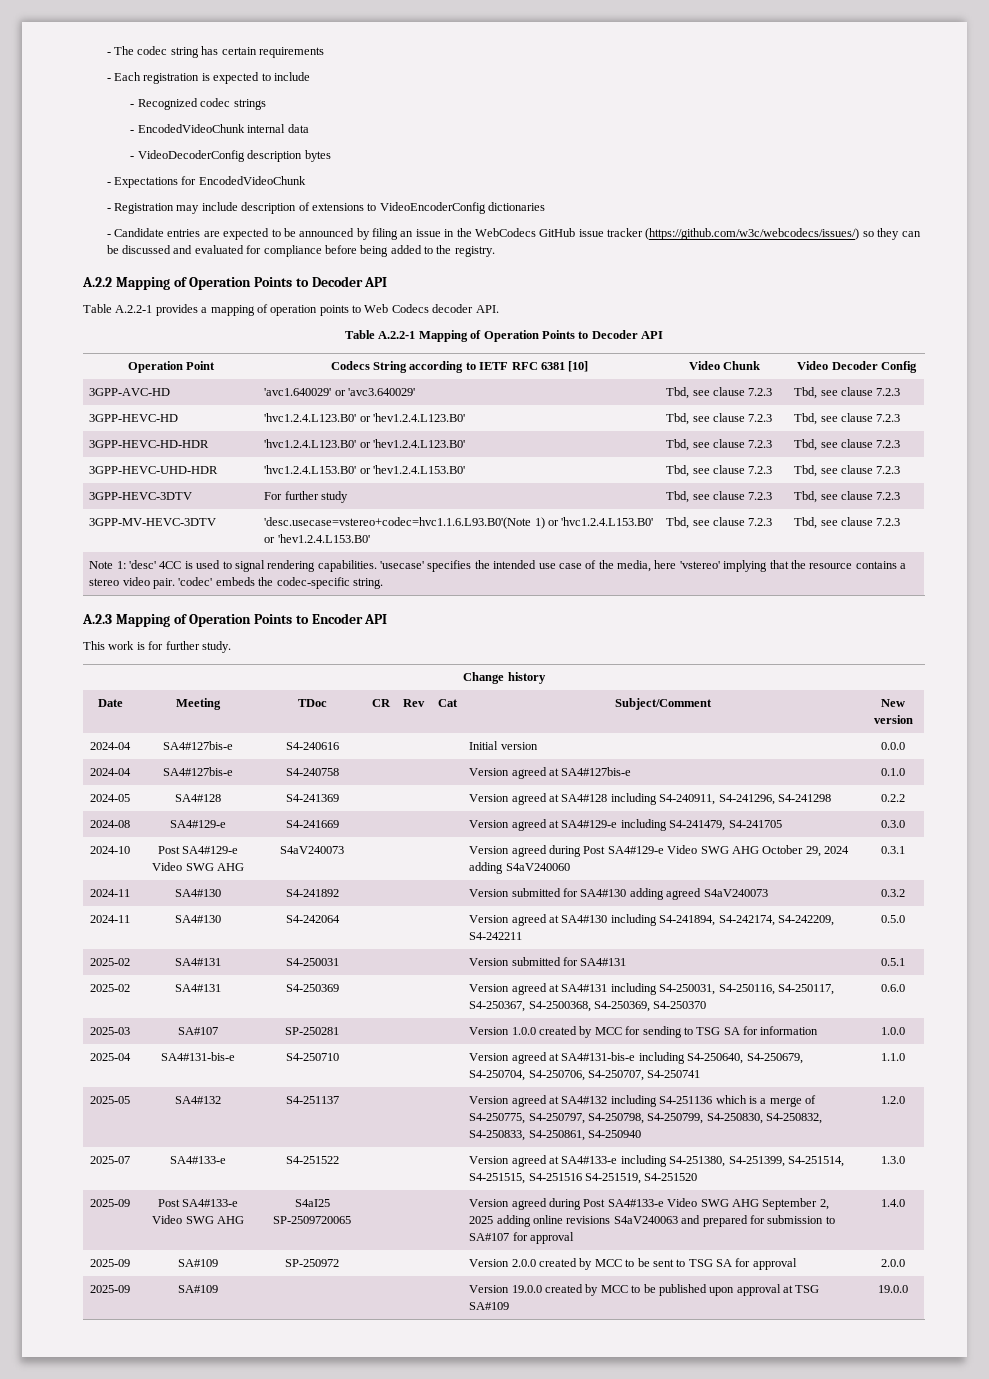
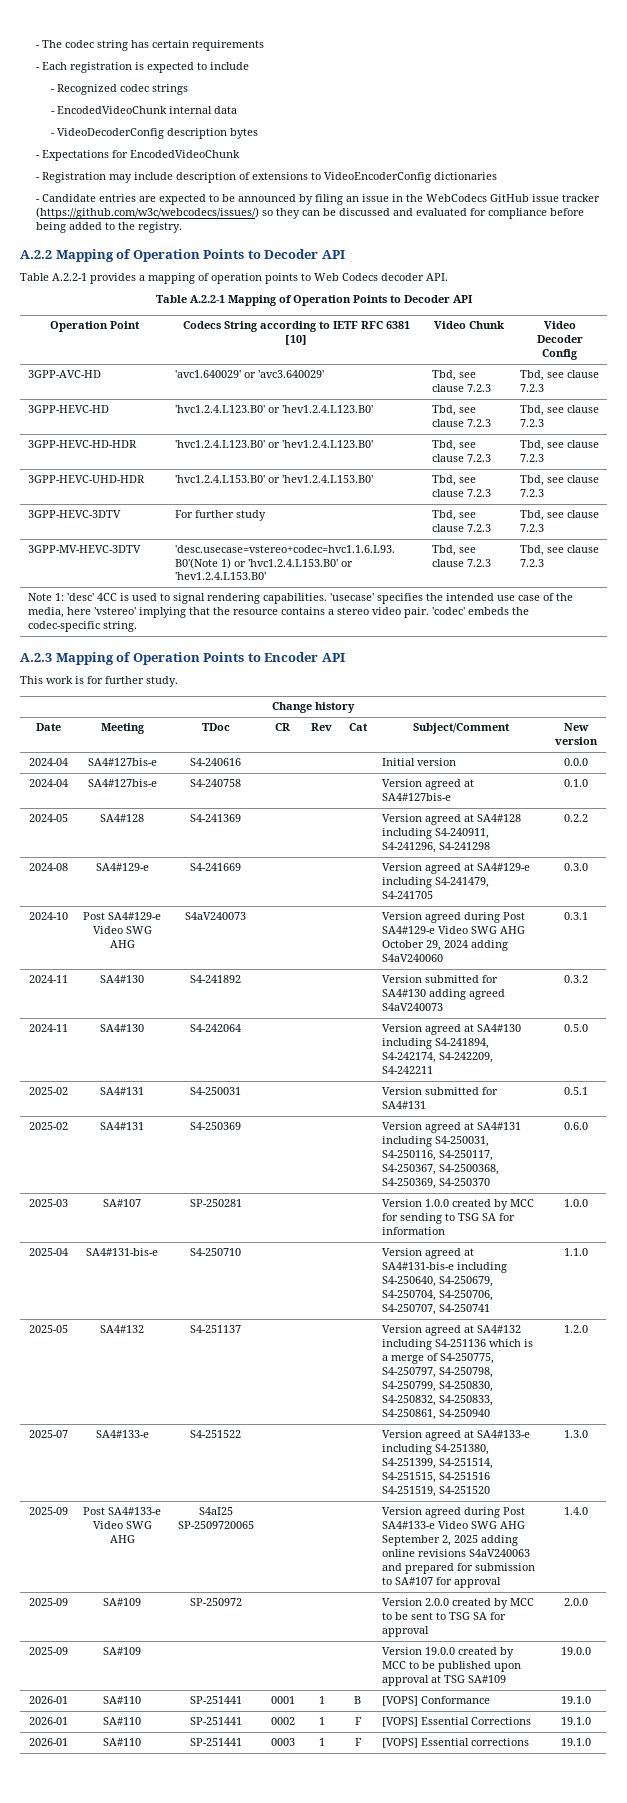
(908, 1289) none -> [28,1696,68,1704] [103,1696,141,1704] [189,1696,242,1704] [270,1696,295,1704] [318,1696,325,1704] [354,1696,361,1704] [381,1696,490,1706] [561,1696,591,1704] [28,1717,68,1725] [103,1717,141,1725] [189,1717,242,1725] [270,1717,295,1725] [318,1717,325,1725] [354,1717,362,1725] [381,1717,531,1727] [561,1717,591,1725] [28,1738,68,1746] [103,1738,141,1746] [189,1738,242,1746] [270,1738,295,1746] [318,1738,325,1746] [354,1738,362,1746] [381,1738,529,1748] [561,1738,591,1746] // 2026-01 | SA#110 | SP-251441 | 0001 | 1 | B | [VOPS] Conformance | 19.1.0 // 2026-01 | SA#110 | SP-251441 | 0002 | 1 | F | [VOPS] Essential Corrections | 19.1.0 // 2026-01 | SA#110 | SP-251441 | 0003 | 1 | F | [VOPS] Essential corrections | 19.1.0

